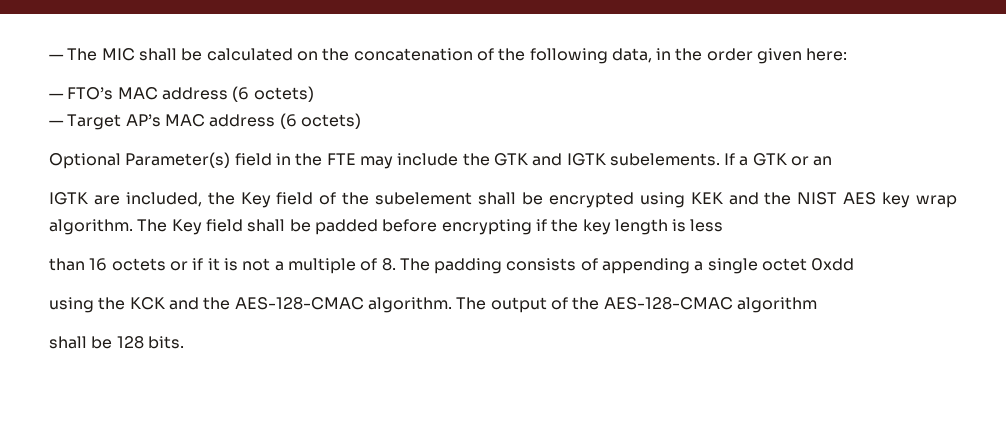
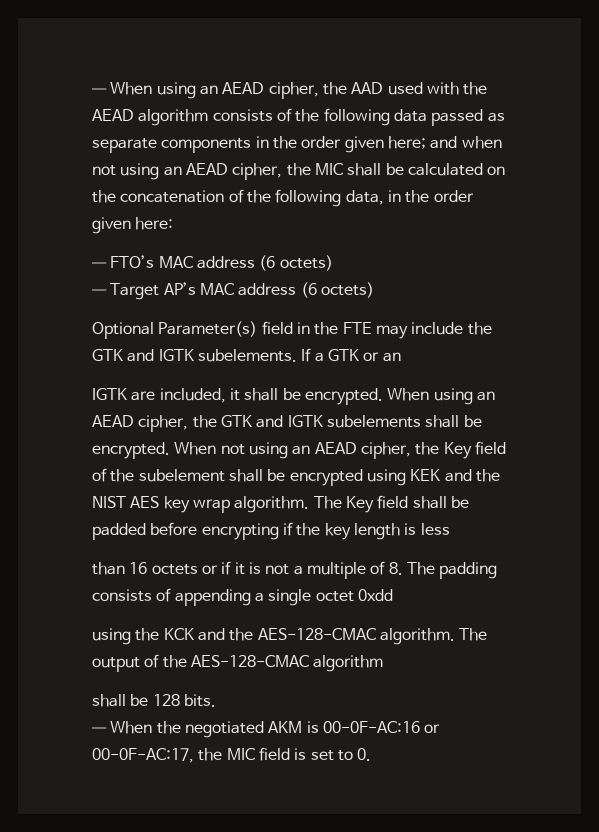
[49,48,98,61] — The -> [92,82,488,99] [92,108,505,126] [92,136,502,153] [92,163,311,180] — When using an AEAD cipher, the AAD used with the AEAD algorithm consists of the following data passed as separate components in the order given here; and when not using an AEAD cipher, the
(202, 199) none -> [229,388,495,405] [92,415,482,432] [92,442,411,459] it shall be encrypted. When using an AEAD cipher, the GTK and IGTK subelements shall be encrypted. When not using an AEAD cipher,
(184, 342) none -> [92,721,441,738] [92,747,372,763] // — When the negotiated AKM is 00-0F-AC:16 or 00-0F-AC:17, the MIC field is set to 0.

